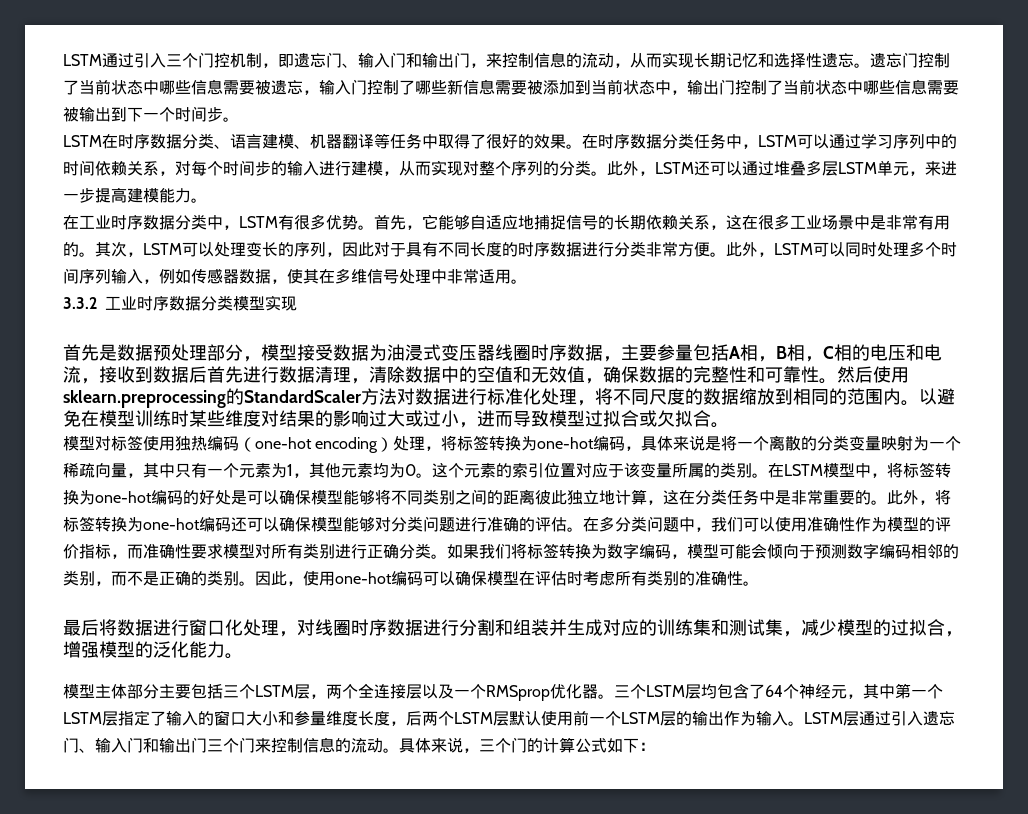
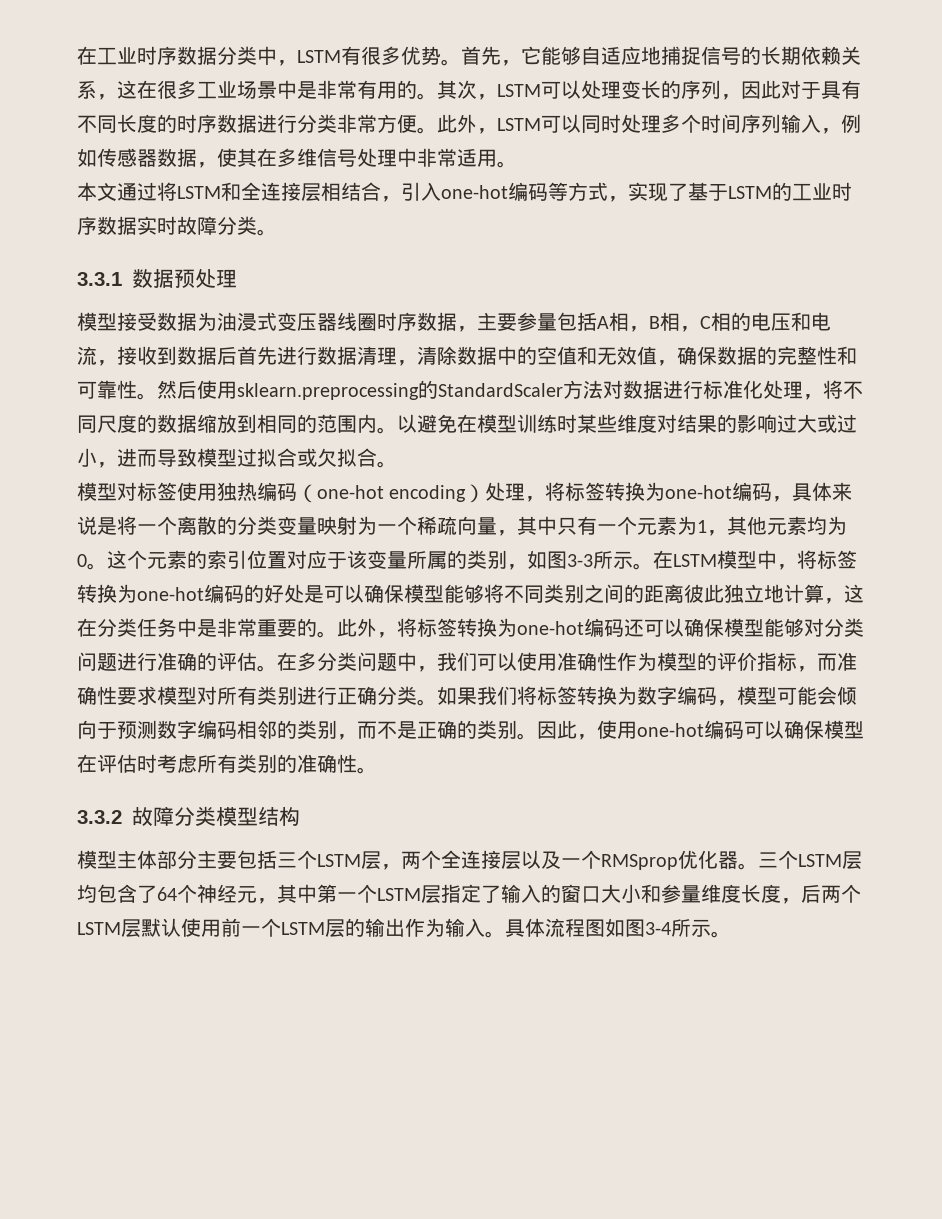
[63,52,950,68] [63,79,959,95] [63,106,239,122] [63,133,957,149] [63,160,957,176] [63,187,207,203] LSTM通过引入三个门控机制，即遗忘门、输入门和输出门，来控制信息的流动，从而实现长期记忆和选择性遗忘。遗忘门控制了当前状态中哪些信息需要被遗忘，输入门控制了哪些新信息需要被添加到当前状态中，输出门控制了当前状态中哪些信息需要被输出到下一个时间步。 // LSTM在时序数据分类、语言建模、机器翻译等任务中取得了很好的效果。在时序数据分类任务中，LSTM可以通过学习序列中的时间依赖关系，对每个时间步的输入进行建模，从而实现对整个序列的分类。此外，LSTM还可以通过堆叠多层LSTM单元，来进一步提高建模能力。 // -> (77, 55) none
[63,295,297,311] [63,344,117,361] 3.3.2工业时序数据分类模型实现 // 首先是 -> [77,182,852,202] [77,216,277,236] [77,272,122,286] 本文通过将LSTM和全连接层相结合，引入one-hot编码等方式，实现了基于LSTM的工业时序数据实时故障分类。 // 3.3.1
[207,344,261,362] 部分， -> (237, 278) //
(752, 470) none -> [507,550,633,570] ，如图3-3所示
[63,619,963,637] [63,641,243,659] 最后将数据进行窗口化处理，对线圈时序数据进行分割和组装并生成对应的训练集和测试集，减少模型的过拟合，增强模型的泛化能力。 -> [77,806,300,826] 3.3.2故障分类模型结构
[804,711,955,726] [63,737,655,753] LSTM层通过引入遗忘门、输入门和输出门三个门来控制信息的流动。具体来说，三个门的计算公式如下： -> [505,918,731,938] 具体流程图如图3-4所示。

